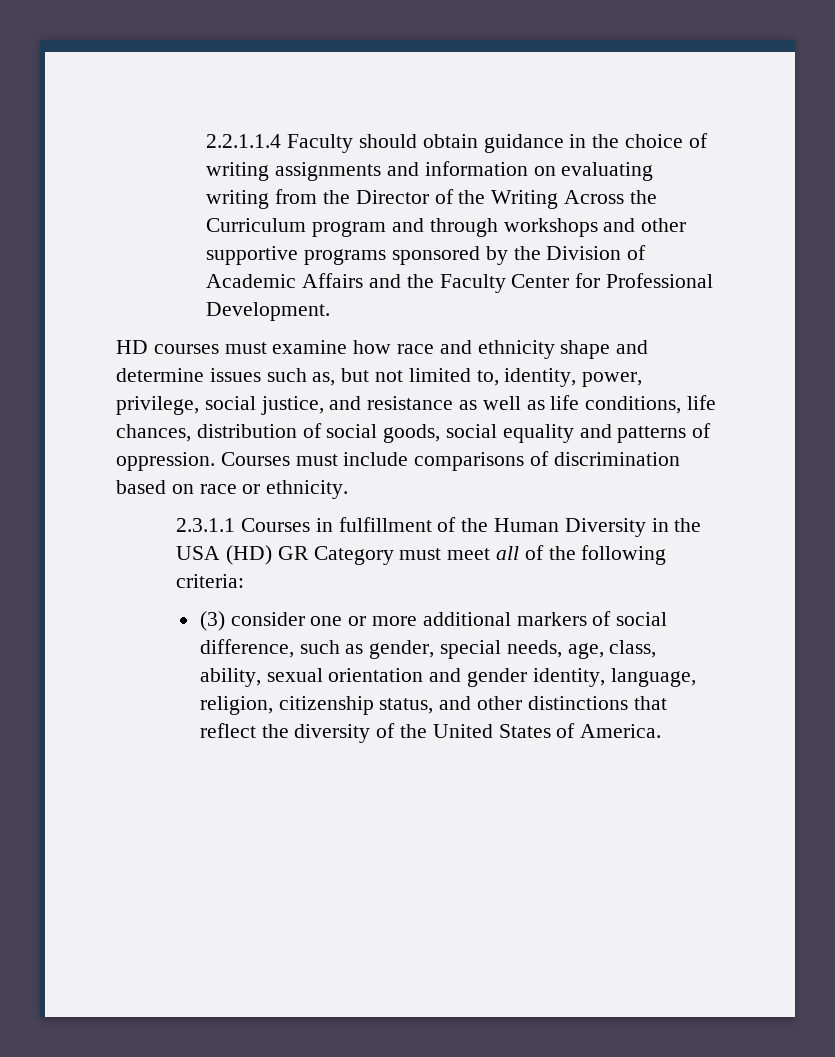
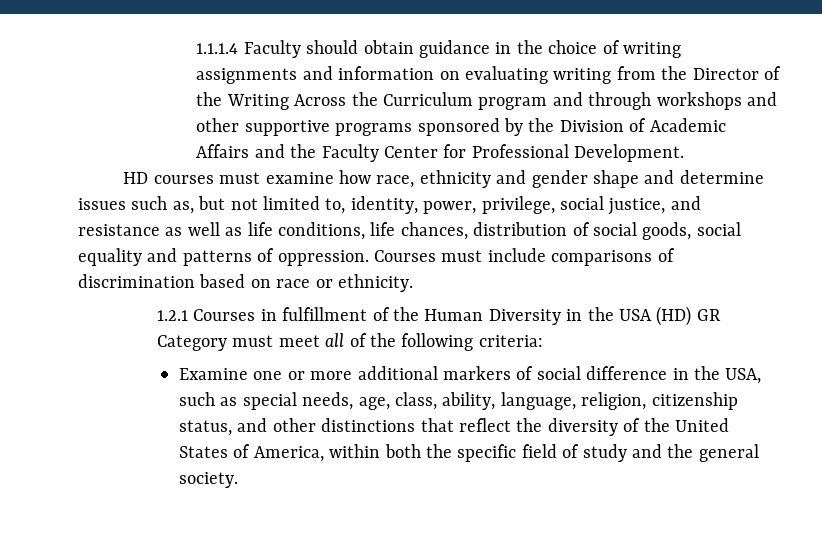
[206,134,282,148] 2.2.1.1.4 -> [196,43,239,54] 1.1.1.4
[397,340,555,359] race and ethnicity -> [376,170,588,188] race, ethnicity and gender
[176,518,236,532] 2.3.1.1 -> [156,310,188,321] 1.2.1
[199,611,305,631] (3) consider -> [178,368,248,380] Examine
[199,639,294,658] difference, -> [586,366,762,384] difference in the USA,
[369,640,435,659] gender, -> (238, 401) none
[266,668,605,687] sexual orientation and gender identity, -> (496, 401) none
[580,724,662,738] America. -> [253,444,759,462] [178,472,238,488] America, within both the specific field of study and the general society.

